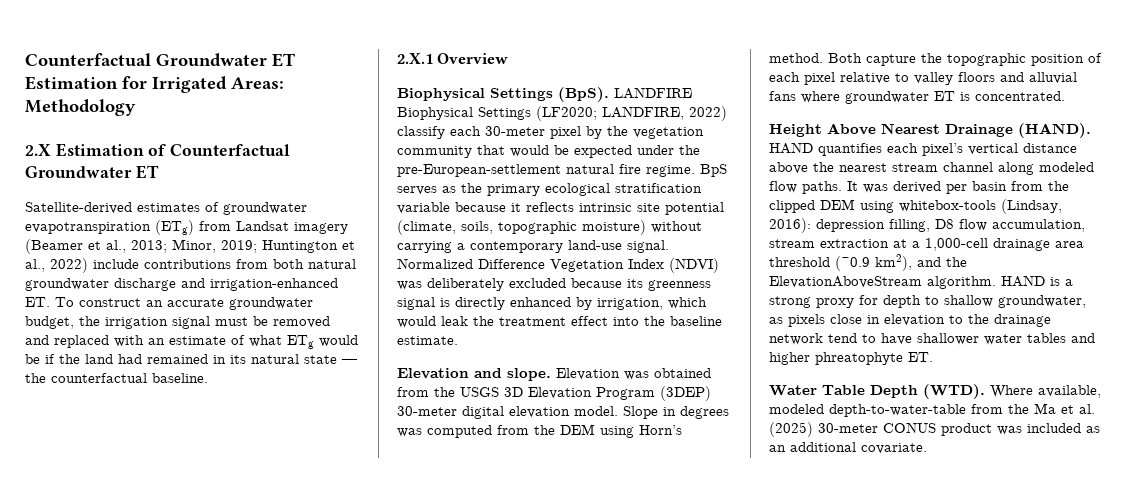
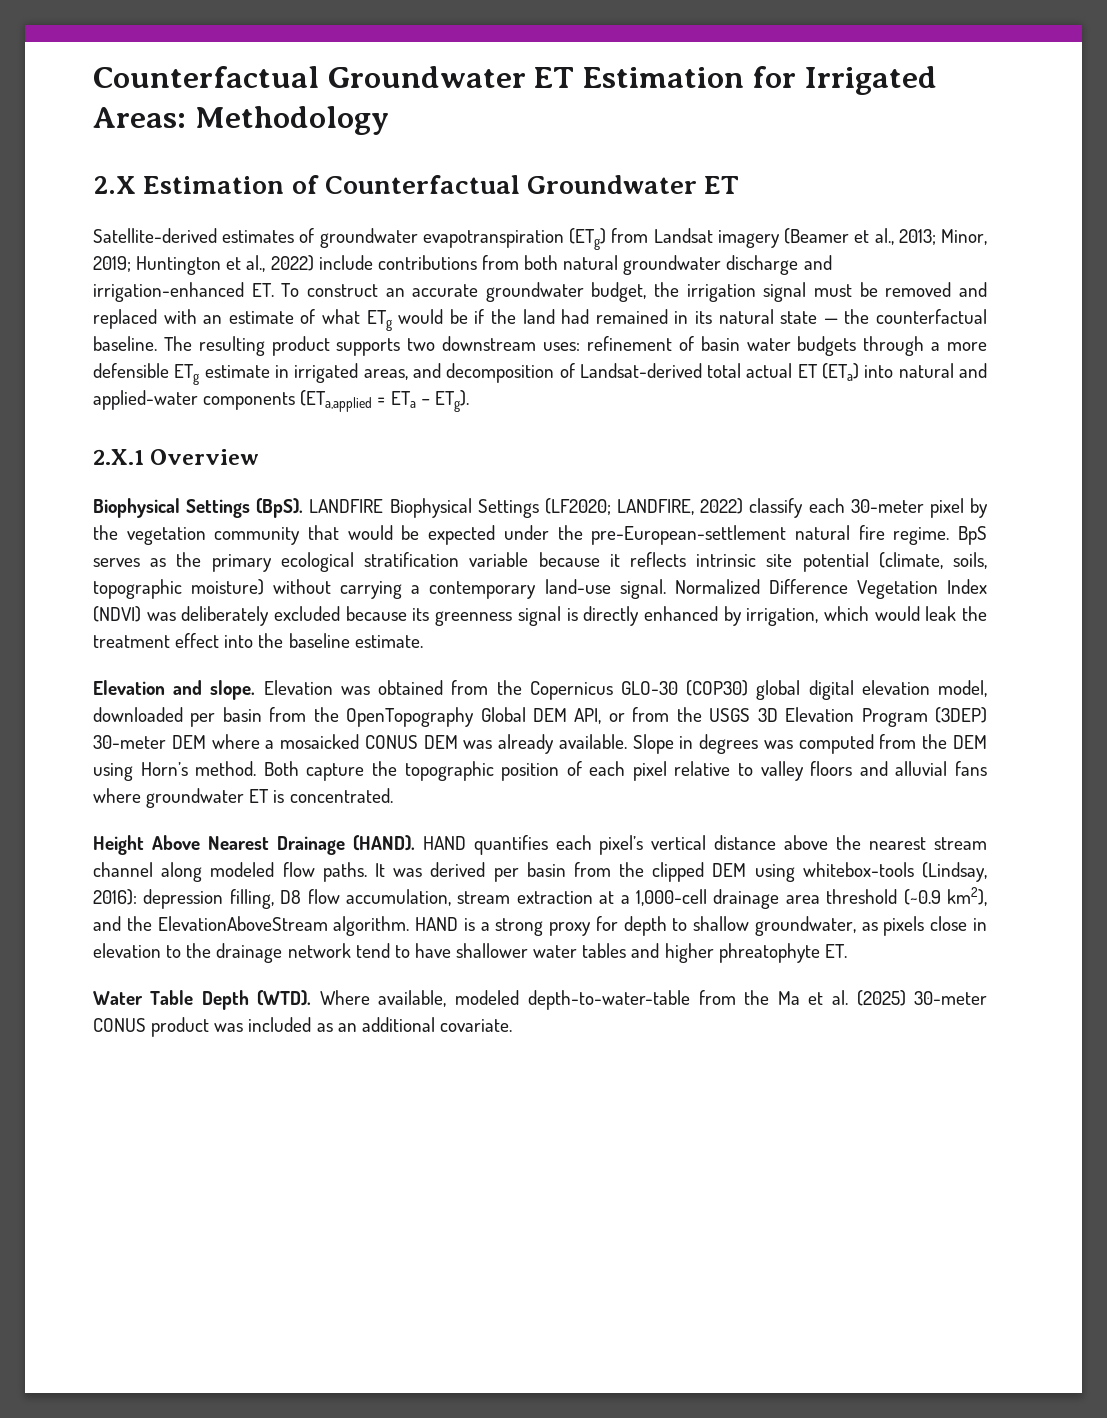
(208, 378) none -> [163,336,988,356] [93,363,987,385] [93,390,469,412] The resulting product supports two downstream uses: refinement of basin water budgets through a more defensible ETg estimate in irrigated areas, and decomposition of Landsat-derived total actual ET (ETa) into natural and applied-water components (ETa,applied = ETa − ETg).
(455, 392) none -> [529,680,987,700] [93,707,702,727] Copernicus GLO-30 (COP30) global digital elevation model, downloaded per basin from the OpenTopography Global DEM API, or from the
[462,406,618,419] digital elevation model. -> [171,734,627,754] DEM where a mosaicked CONUS DEM was already available.

